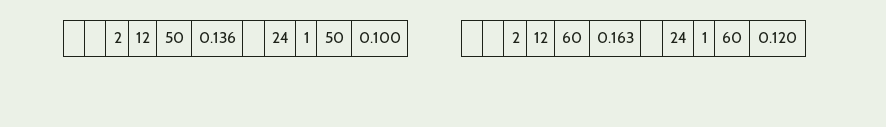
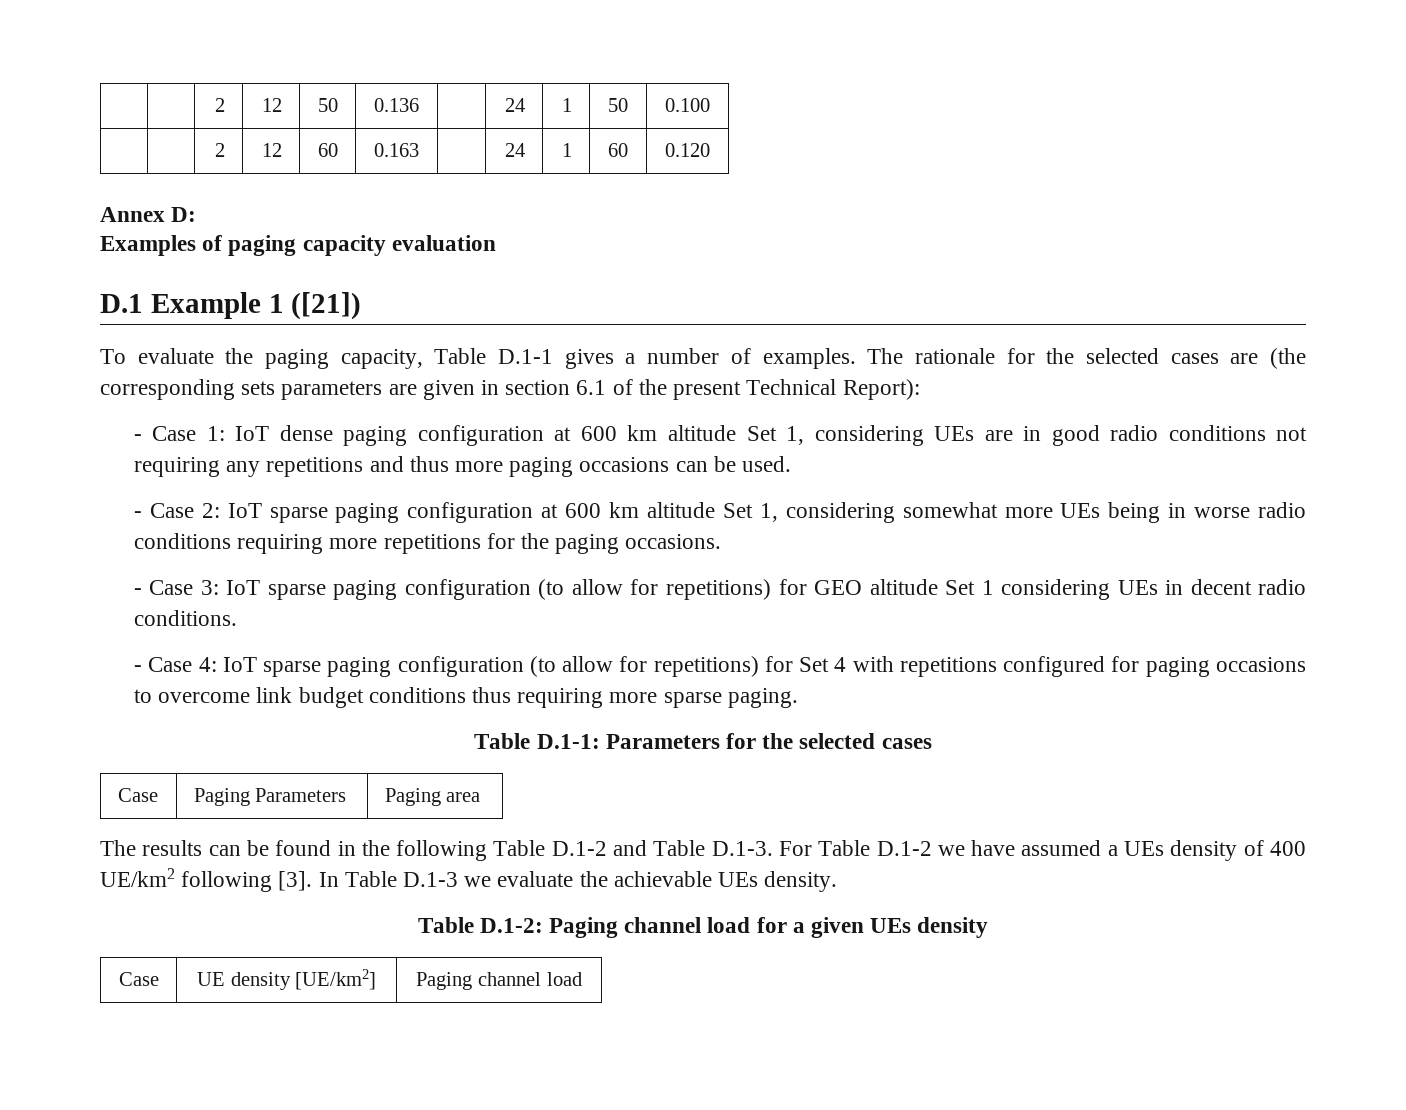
(797, 37) none -> [100,207,197,222] [100,235,496,256] [100,292,362,320] [100,348,1307,369] [100,379,920,400] [133,425,1308,446] [133,456,792,477] [133,502,1306,523] [133,533,722,554] [133,579,1307,600] [133,610,237,626] [133,656,1306,677] [133,687,798,708] [474,733,932,749] [117,788,158,802] [193,788,347,806] [384,788,481,806] [100,840,1307,861] [100,868,838,892] [417,917,989,938] [118,972,159,986] [196,969,377,990] [416,972,582,990] // Annex D: // Examples of paging capacity evaluation // D.1 Example 1 ([21]) // To evaluate the paging capacity, Table D.1-1 gives a number of examples. The rationale for the selected cases are (the corresponding sets parameters are given in section 6.1 of the present Technical Report): // - Case 1: IoT dense paging configuration at 600 km altitude Set 1, considering UEs are in good radio conditions not requiring any repetitions and thus more paging occasions can be used. // - Case 2: IoT sparse paging configuration at 600 km altitude Set 1, considering somewhat more UEs being in worse radio conditions requiring more repetitions for the paging occasions. // - Case 3: IoT sparse paging configuration (to allow for repetitions) for GEO altitude Set 1 considering UEs in decent radio conditions. // - Case 4: IoT sparse paging configuration (to allow for repetitions) for Set 4 with repetitions configured for paging occasions to overcome link budget conditions thus requiring more sparse paging. // Table D.1-1: Parameters for the selected cases // Case | Paging Parameters | Paging area // The results can be found in the following Table D.1-2 and Table D.1-3. For Table D.1-2 we have assumed a UEs density of 400 UE/km2 following [3]. In Table D.1-3 we evaluate the achievable UEs density. // Table D.1-2: Paging channel load for a given UEs density // Case | UE density [UE/km2] | Paging channel load

